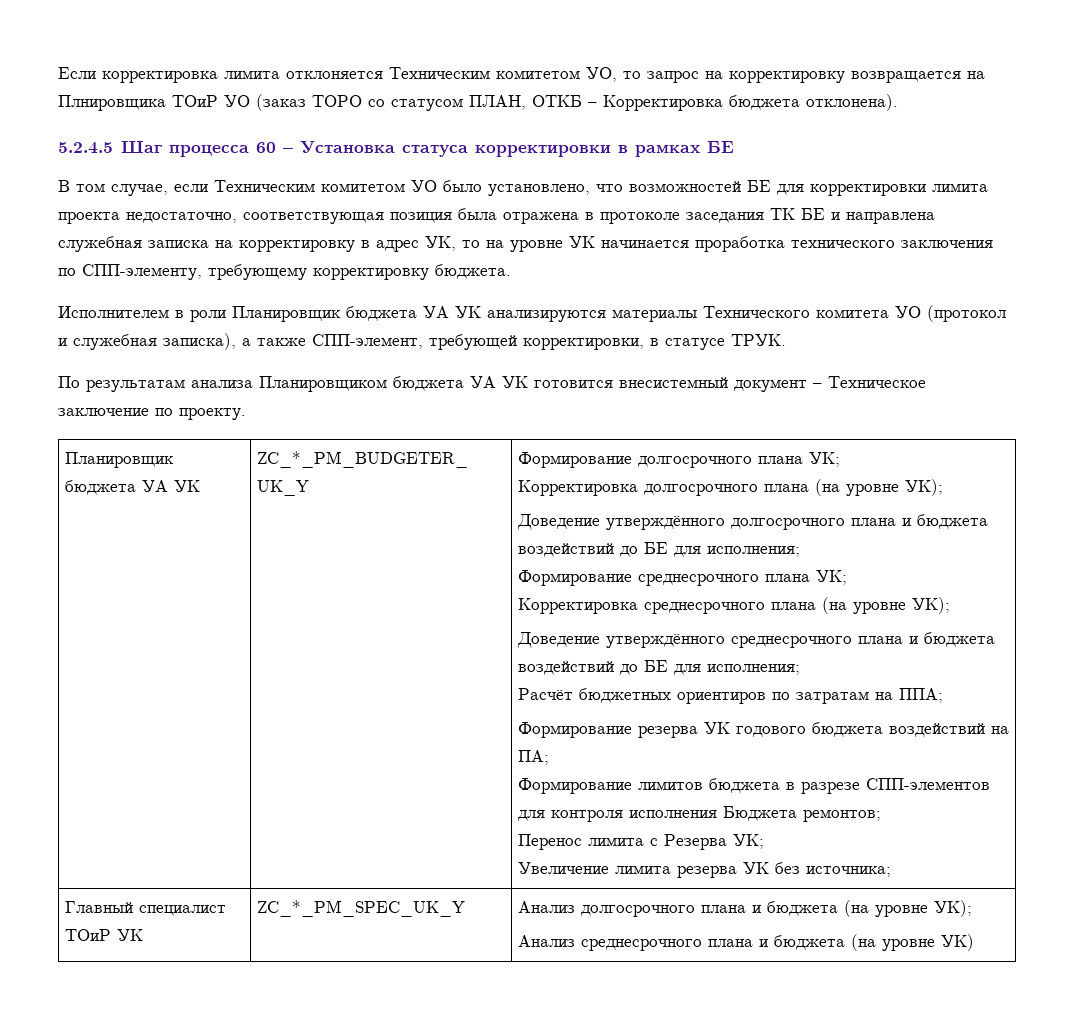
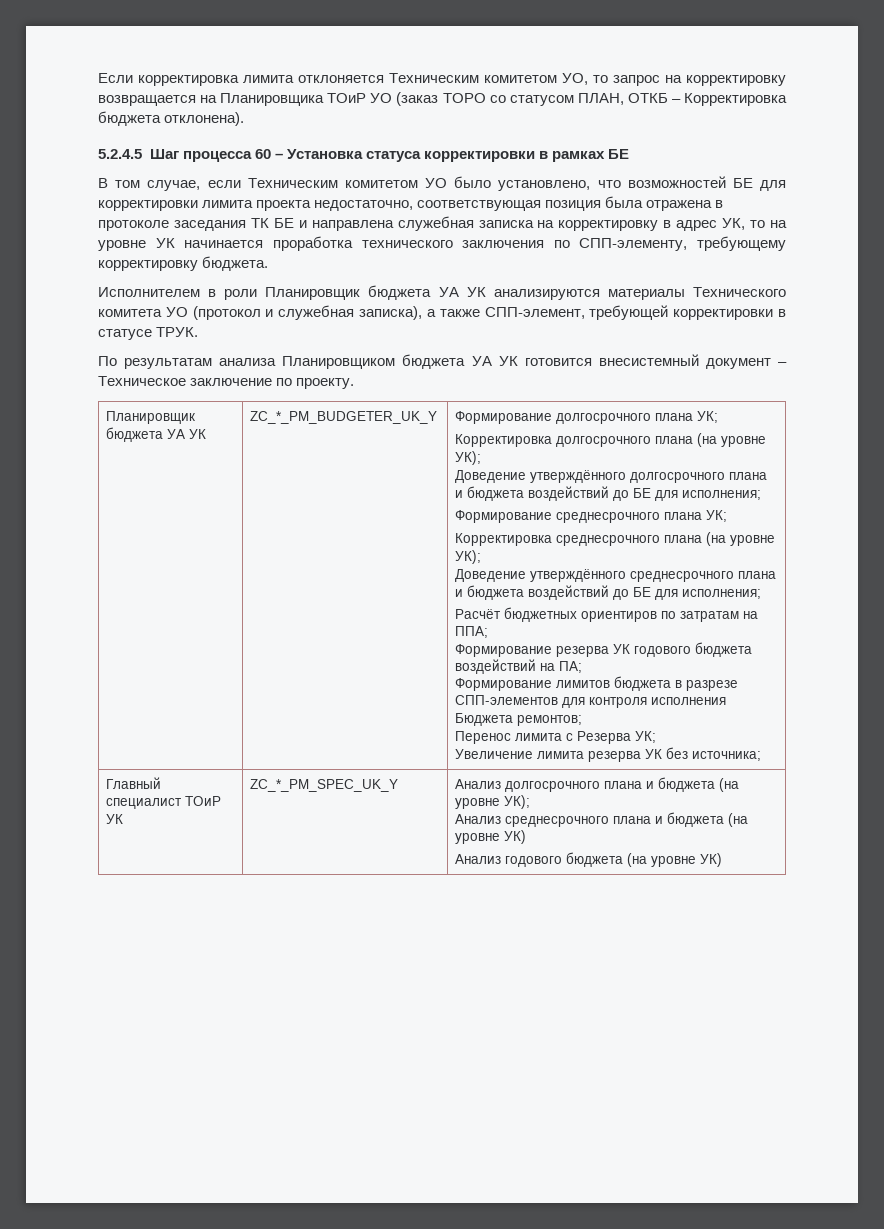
[58,95,166,111] Плнировщика -> [220,93,325,106] Планировщика
[523,338,644,350] корректировки, -> [673,309,774,320] корректировки
(974, 942) none -> [455,852,723,867] // Анализ годового бюджета (на уровне УК)

